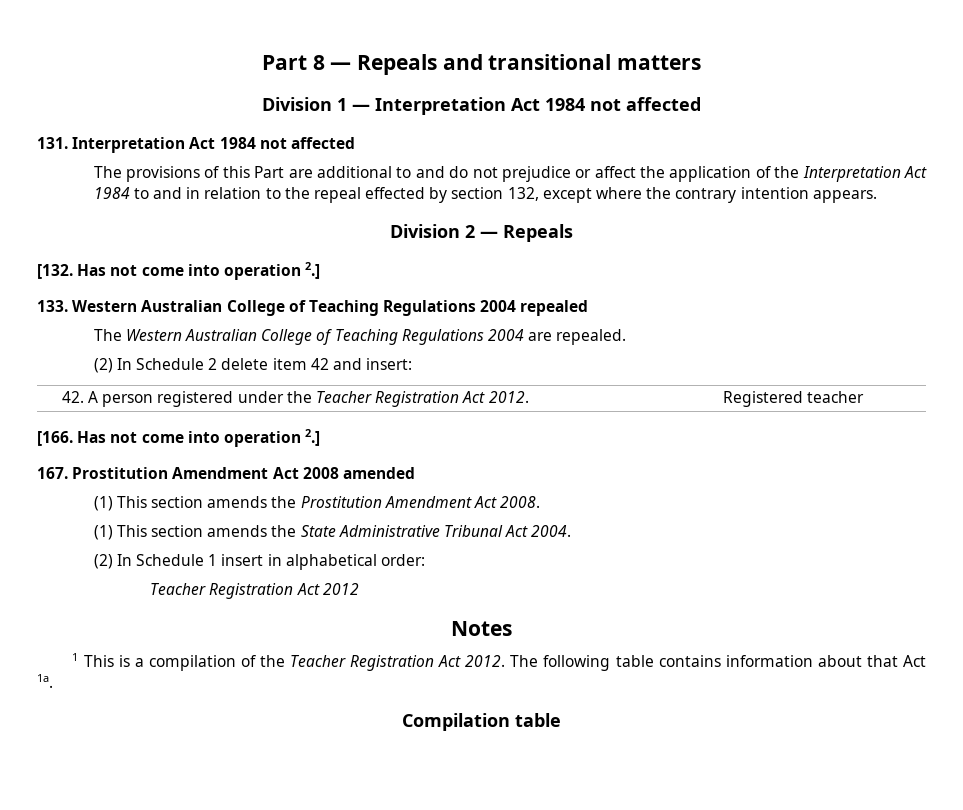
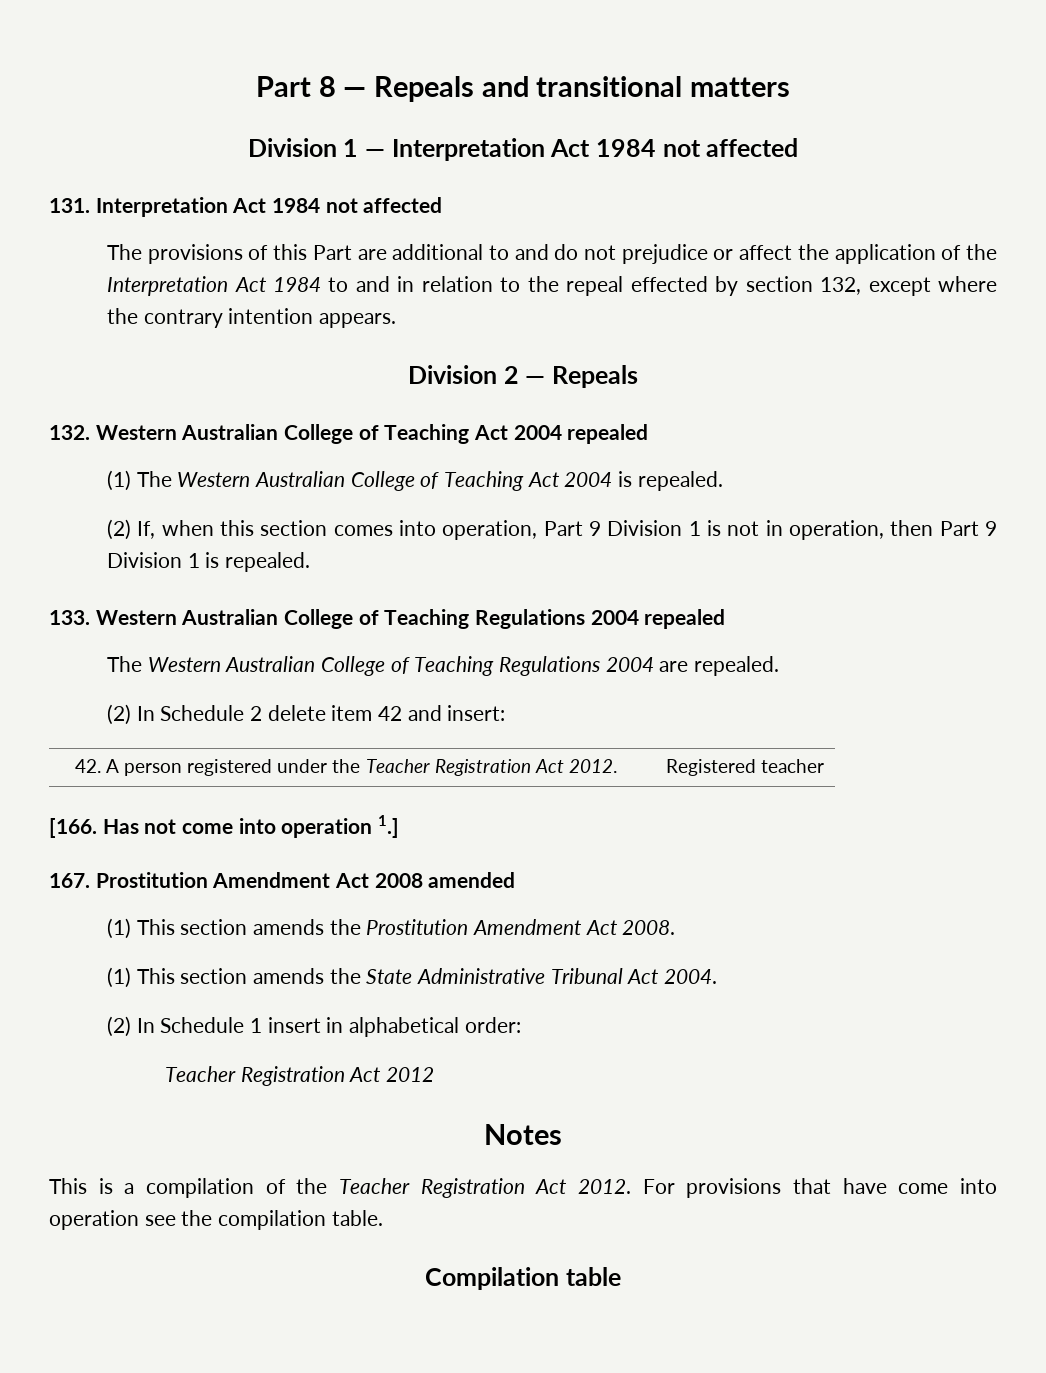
[37,262,321,280] [132. Has not come into operation 2.] -> [49,424,649,444] [107,470,723,491] [107,519,998,540] [107,552,311,572] 132. Western Australian College of Teaching Act 2004 repealed // (1) The Western Australian College of Teaching Act 2004 is repealed. // (2) If, when this section comes into operation, Part 9 Division 1 is not in operation, then Part 9 Division 1 is repealed.
[305,429,321,446] 2.] -> [378,815,400,838] 1.]
[72,653,79,661] 1 -> (562, 1134) none
[510,655,927,671] [37,674,53,688] The following table contains information about that Act 1a. -> [642,1178,997,1198] [49,1210,383,1230] For provisions that have come into operation see the compilation table.

